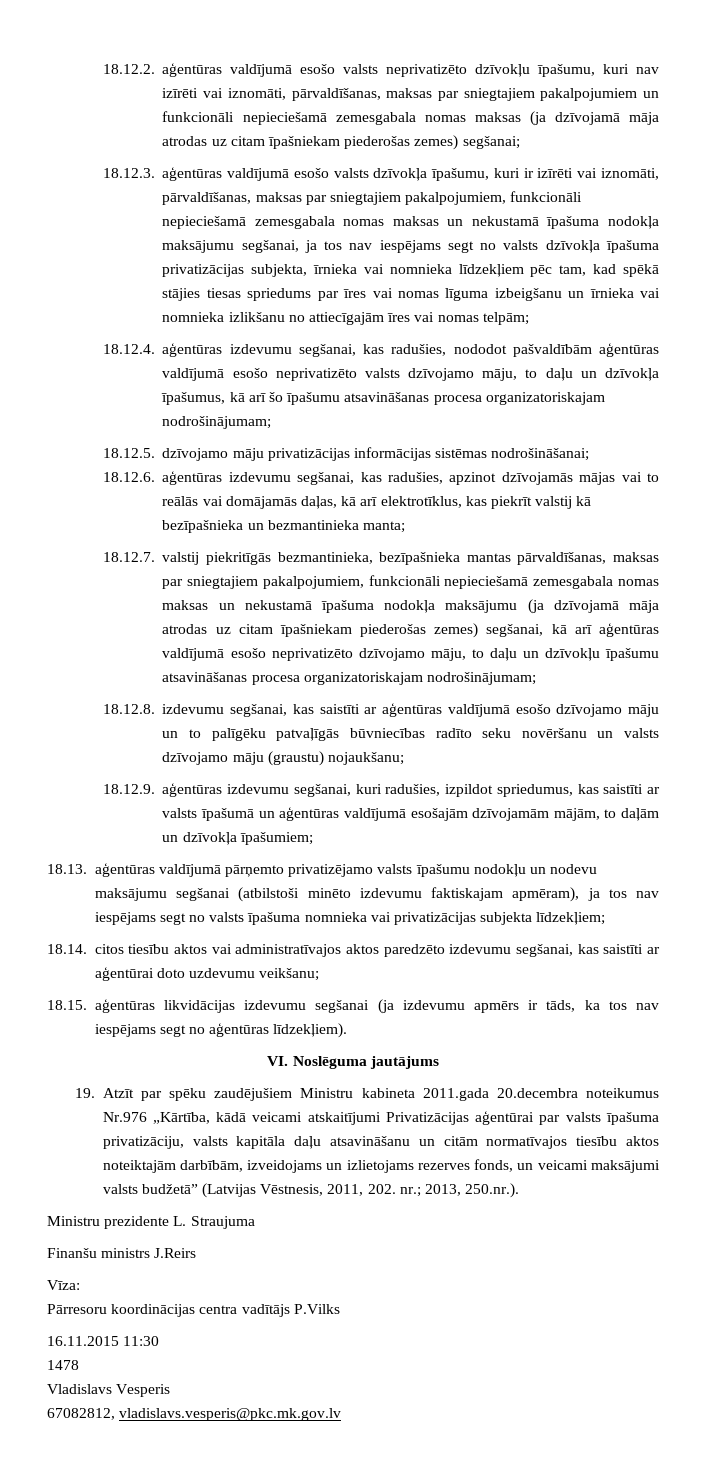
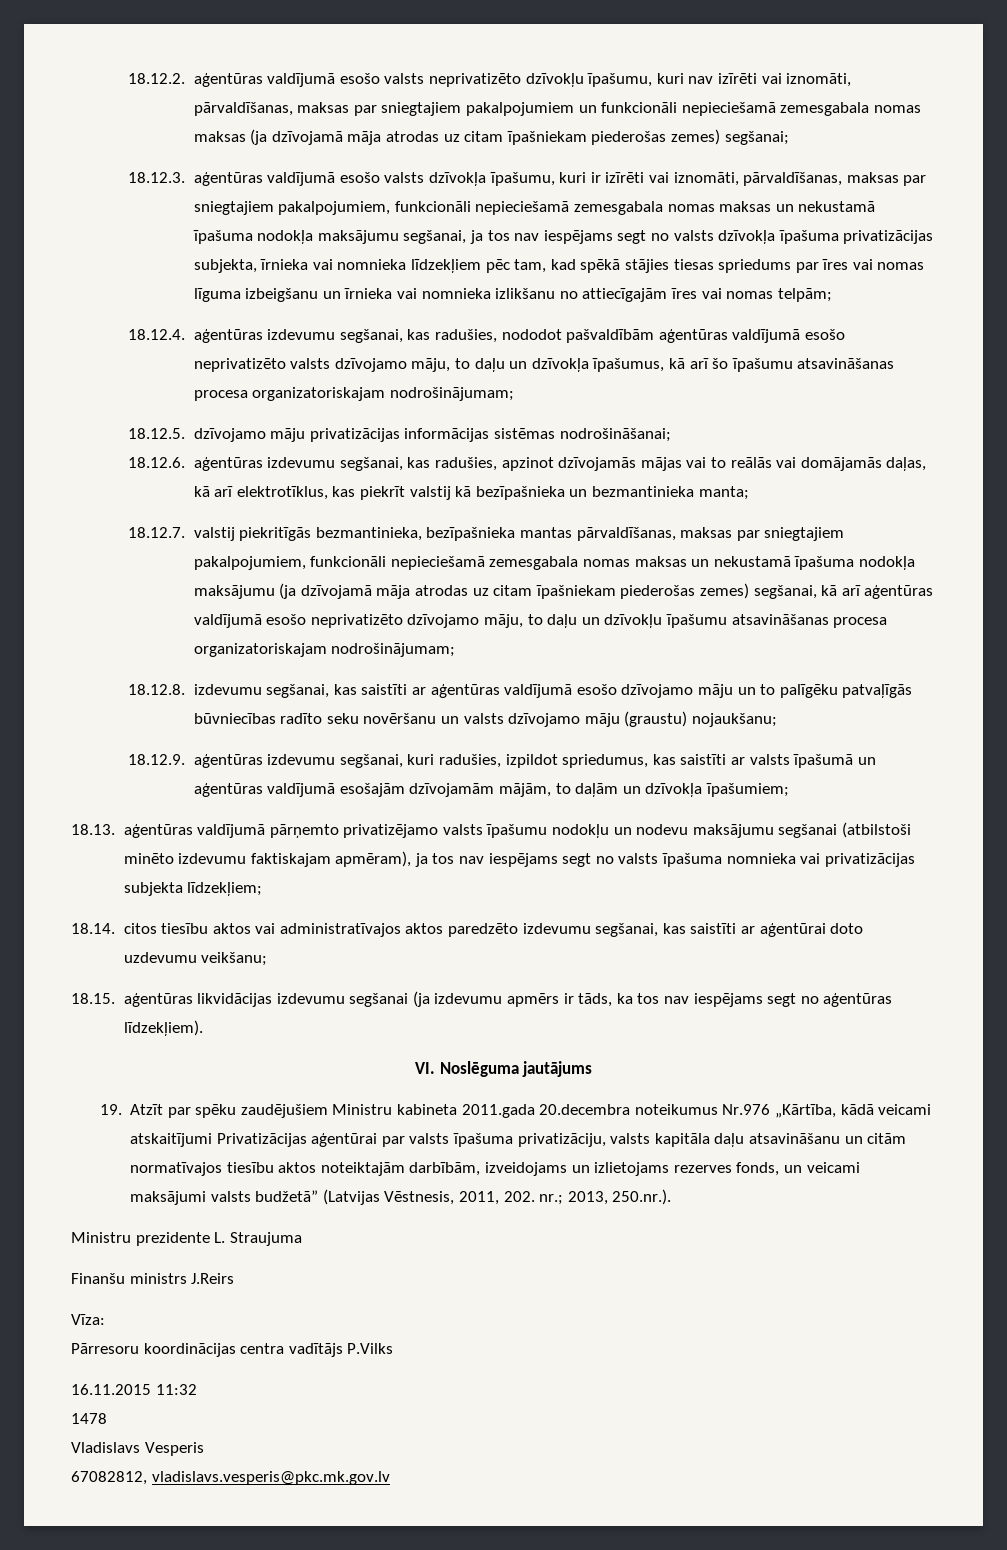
[123,1336,160,1346] 11:30 -> [155,1384,197,1395] 11:32

